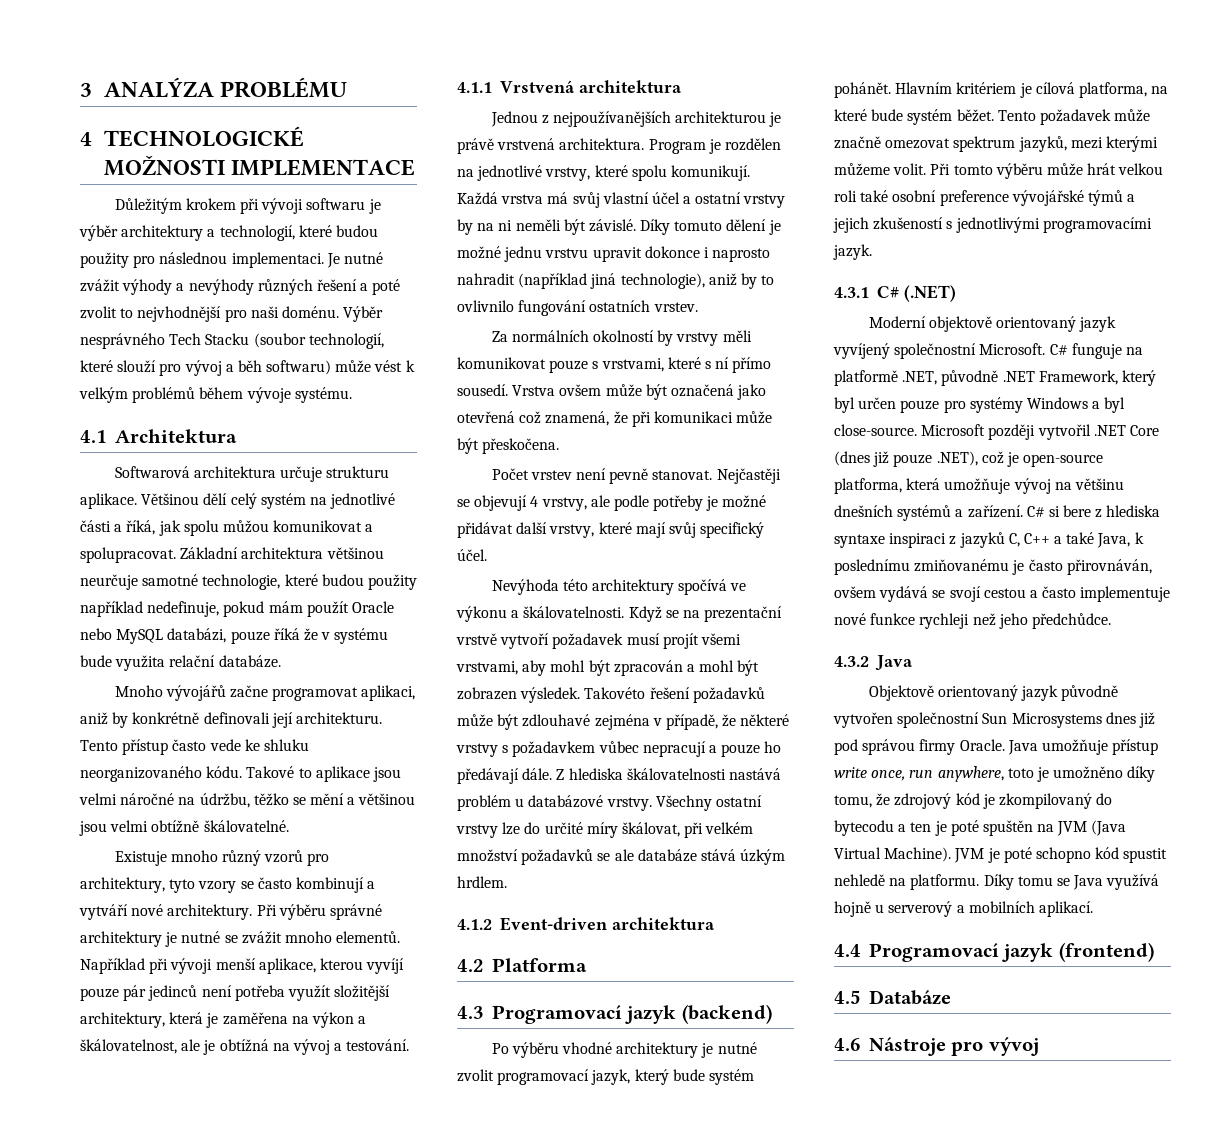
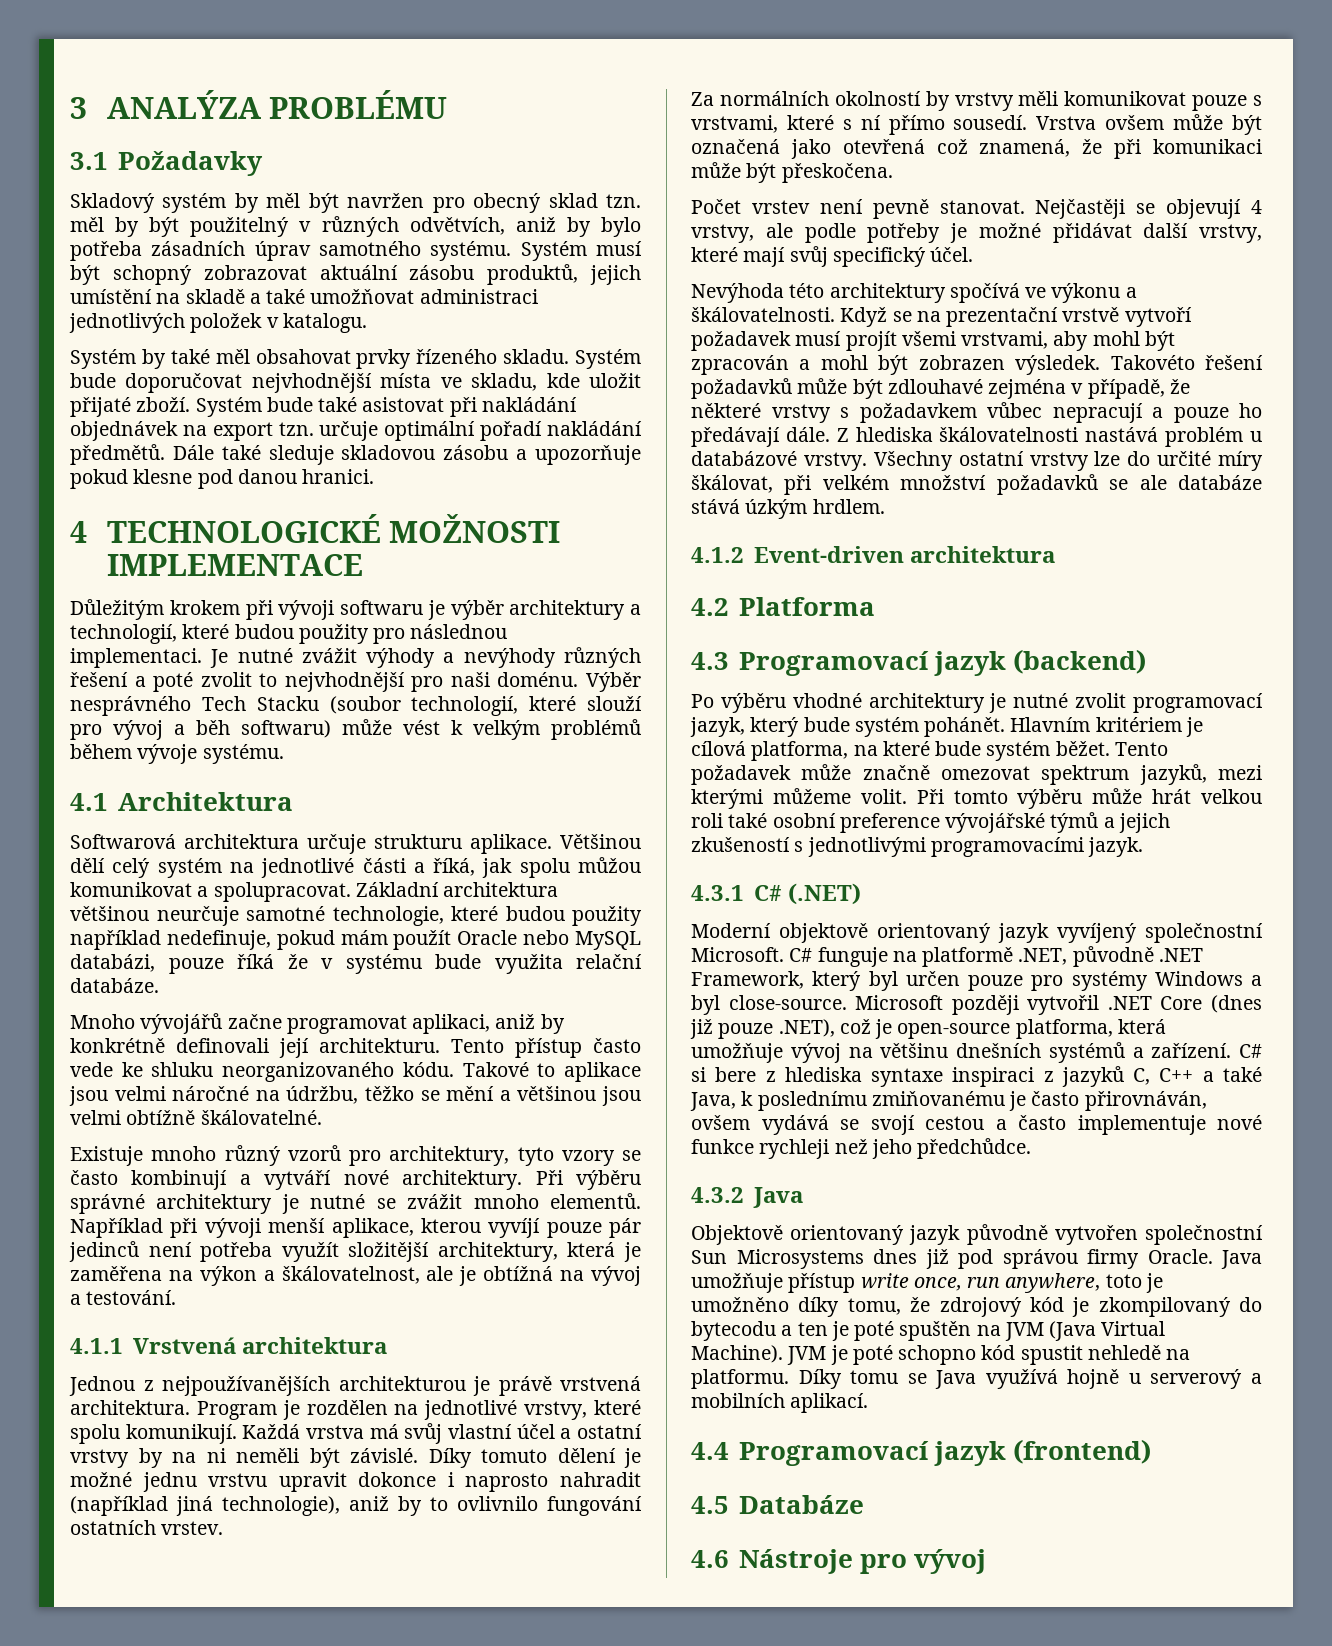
(347, 87) none -> [70,151,263,176] [70,193,642,213] [70,216,641,237] [70,241,642,261] [70,264,641,285] [70,289,538,304] [69,313,367,333] [70,349,641,369] [70,373,642,393] [70,397,577,417] [70,421,642,441] [70,444,641,465] [70,469,375,489] // 3.1 Požadavky // Skladový systém by měl být navržen pro obecný sklad tzn. měl by být použitelný v různých odvětvích, aniž by bylo potřeba zásadních úprav samotného systému. Systém musí být schopný zobrazovat aktuální zásobu produktů, jejich umístění na skladě a také umožňovat administraci jednotlivých položek v katalogu. // Systém by také měl obsahovat prvky řízeného skladu. Systém bude doporučovat nejvhodnější místa ve skladu, kde uložit přijaté zboží. Systém bude také asistovat při nakládání objednávek na export tzn. určuje optimální pořadí nakládání předmětů. Dále také sleduje skladovou zásobu a upozorňuje pokud klesne pod danou hranici.

